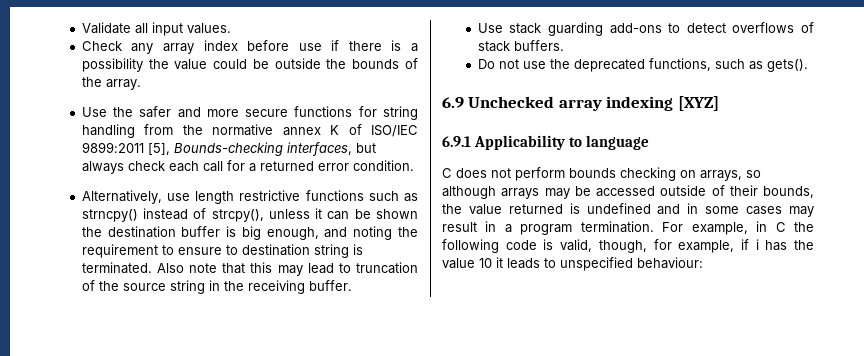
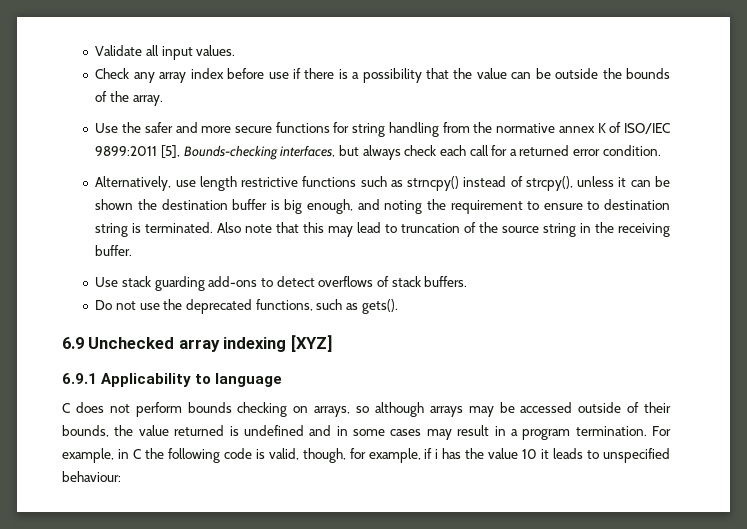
[148,59,248,70] the value could -> [426,68,532,79] that the value can

